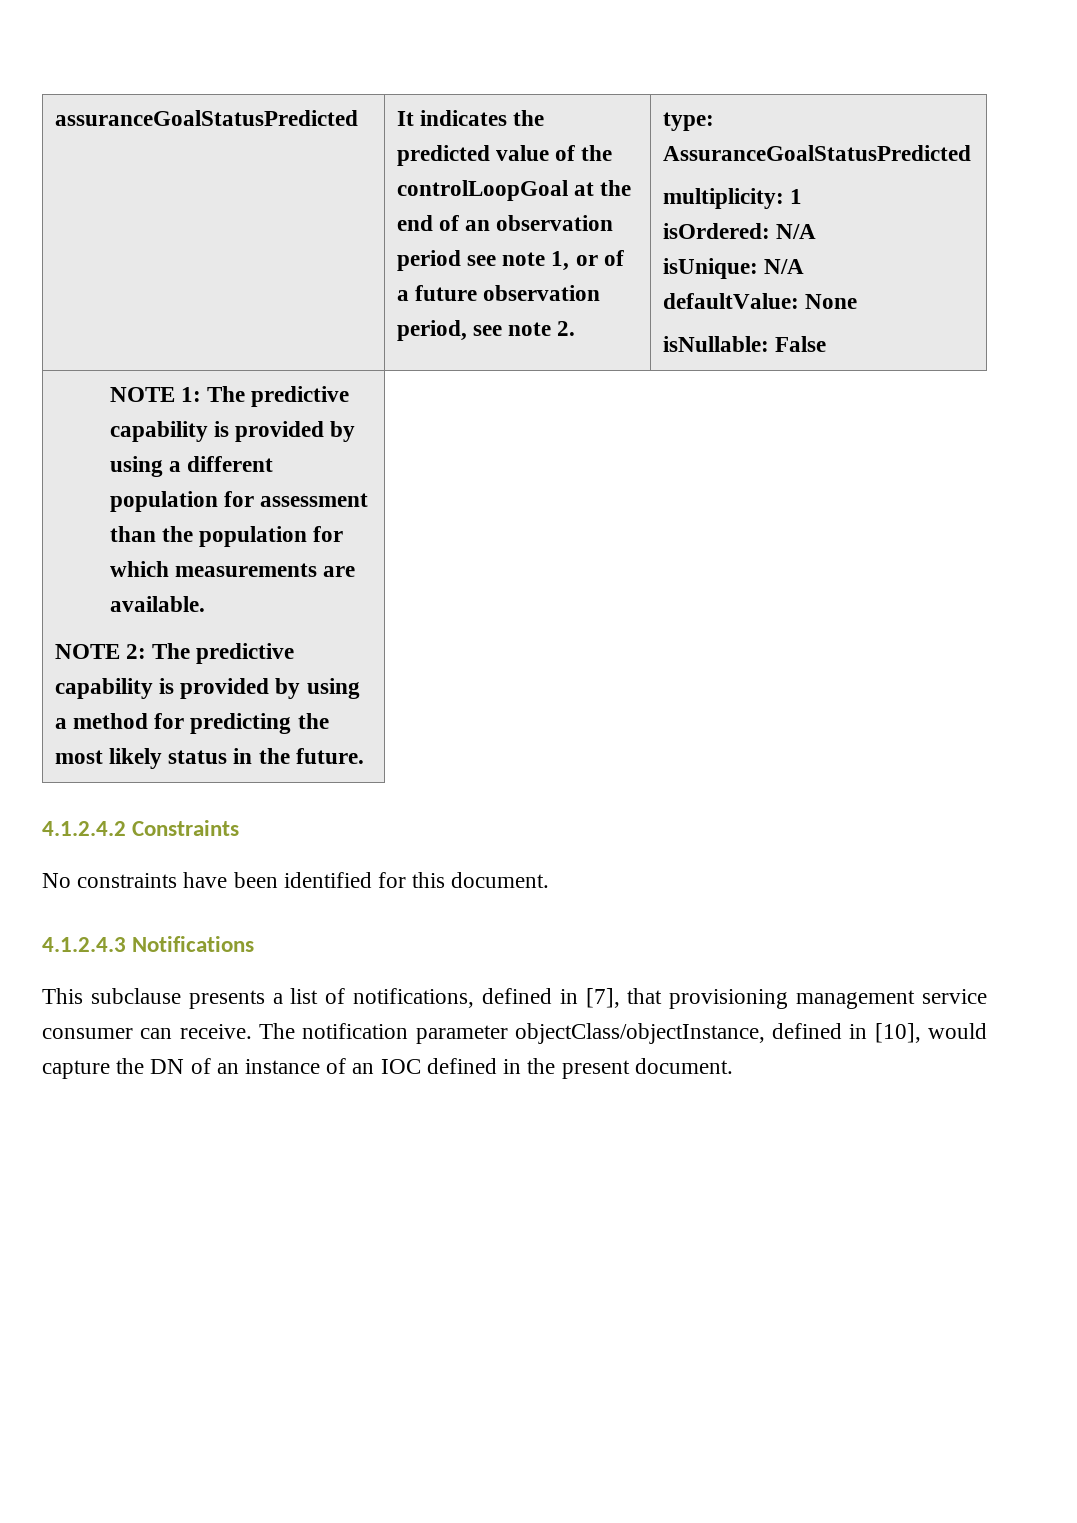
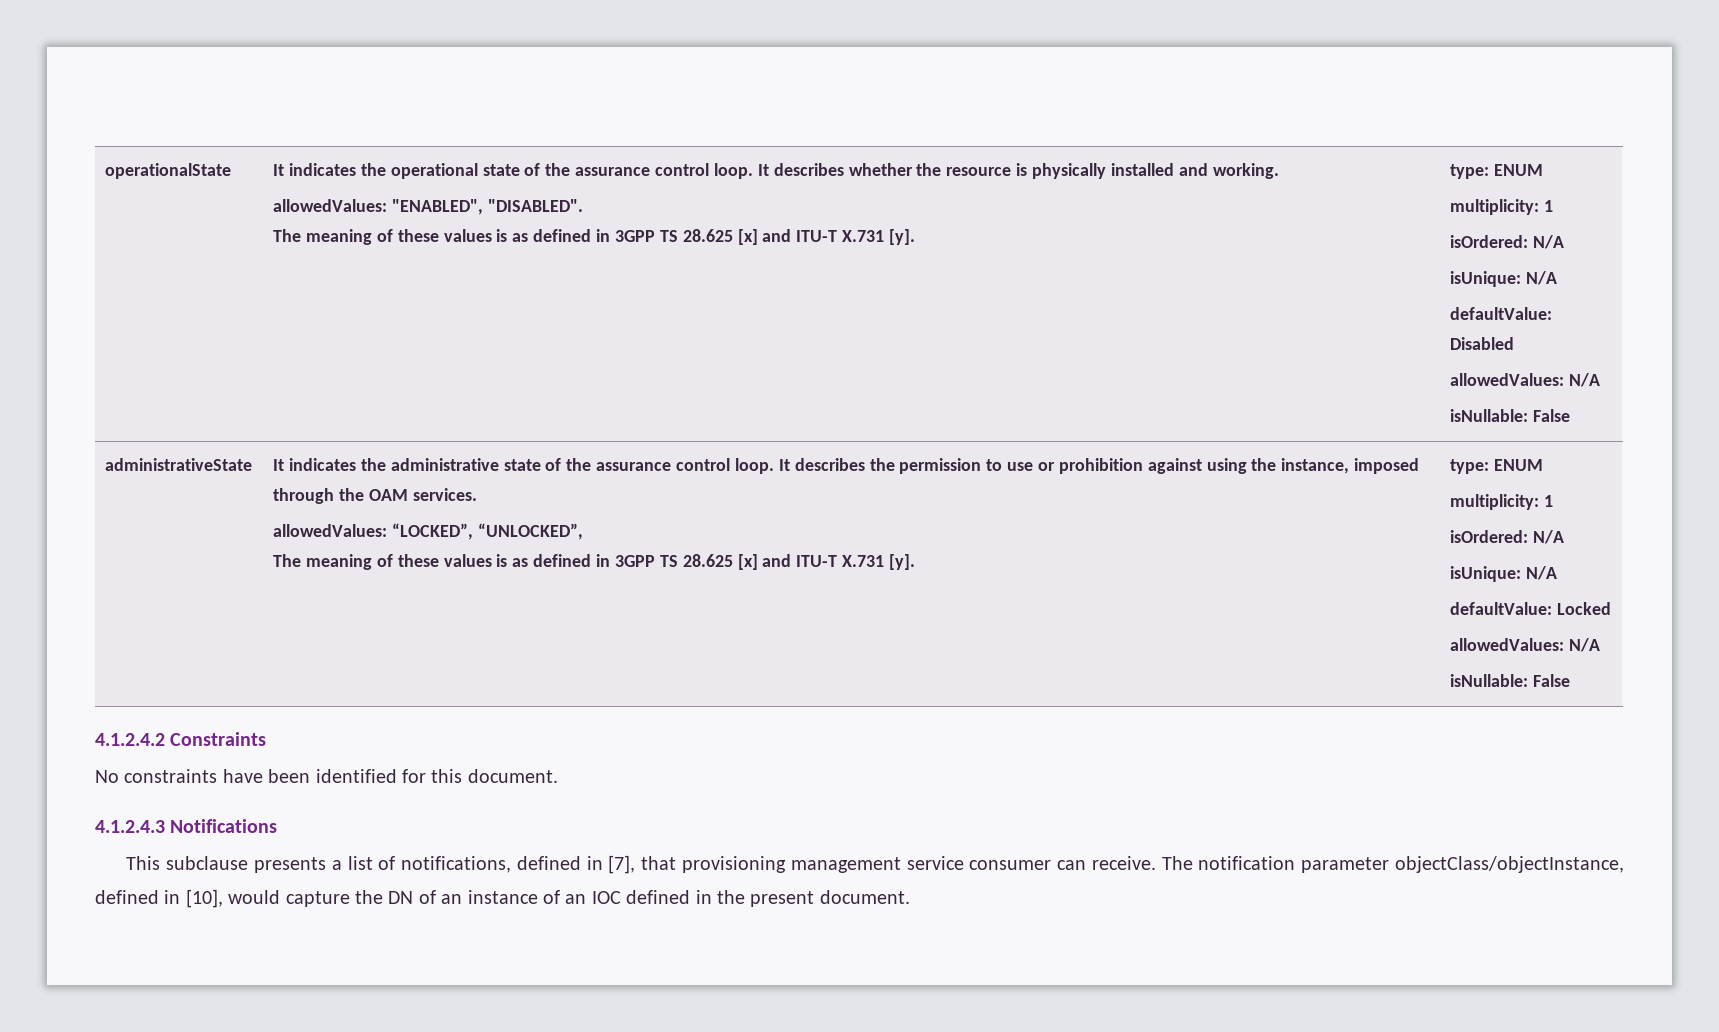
[54,110,358,126] [396,110,545,126] [396,145,613,166] [396,180,632,201] [396,215,614,231] [396,250,624,271] [396,285,601,301] [396,320,576,341] [662,112,714,131] [662,145,971,161] [662,188,802,209] [662,223,816,239] [662,258,804,279] [662,293,857,309] [662,336,826,352] [109,386,350,407] [109,421,356,442] [109,456,274,477] [109,491,369,512] [109,526,344,547] [109,561,356,577] [109,596,205,612] [54,643,295,664] [54,678,360,699] [54,713,329,734] [54,748,364,769] assuranceGoalStatusPredicted | It indicates the predicted value of the controlLoopGoal at the end of an observation period see note 1, or of a future observation period, see note 2. | type: AssuranceGoalStatusPredicted // multiplicity: 1 // isOrdered: N/A // isUnique: N/A // defaultValue: None // isNullable: False // NOTE 1: The predictive capability is provided by using a different population for assessment than the population for which measurements are available. // NOTE 2: The predictive capability is provided by using a method for predicting the most likely status in the future. -> [105,163,232,179] [273,163,1279,179] [273,199,583,215] [273,229,915,245] [1450,164,1544,179] [1450,199,1554,215] [1450,235,1565,249] [1450,271,1558,287] [1450,307,1553,320] [1450,337,1515,350] [1450,373,1601,387] [1450,409,1571,422] [105,458,253,471] [273,458,1420,474] [273,488,477,504] [273,523,583,540] [273,554,915,570] [1450,459,1544,474] [1450,494,1554,510] [1450,530,1565,544] [1450,566,1558,582] [1450,602,1612,615] [1450,638,1601,652] [1450,674,1571,687] operationalState | It indicates the operational state of the assurance control loop. It describes whether the resource is physically installed and working. // allowedValues: "ENABLED", "DISABLED". // The meaning of these values is as defined in 3GPP TS 28.625 [x] and ITU-T X.731 [y]. | type: ENUM // multiplicity: 1 // isOrdered: N/A // isUnique: N/A // defaultValue: Disabled // allowedValues: N/A // isNullable: False // administrativeState | It indicates the administrative state of the assurance control loop. It describes the permission to use or prohibition against using the instance, imposed through the OAM services. // allowedValues: “LOCKED”, “UNLOCKED”, // The meaning of these values is as defined in 3GPP TS 28.625 [x] and ITU-T X.731 [y]. | type: ENUM // multiplicity: 1 // isOrdered: N/A // isUnique: N/A // defaultValue: Locked // allowedValues: N/A // isNullable: False

